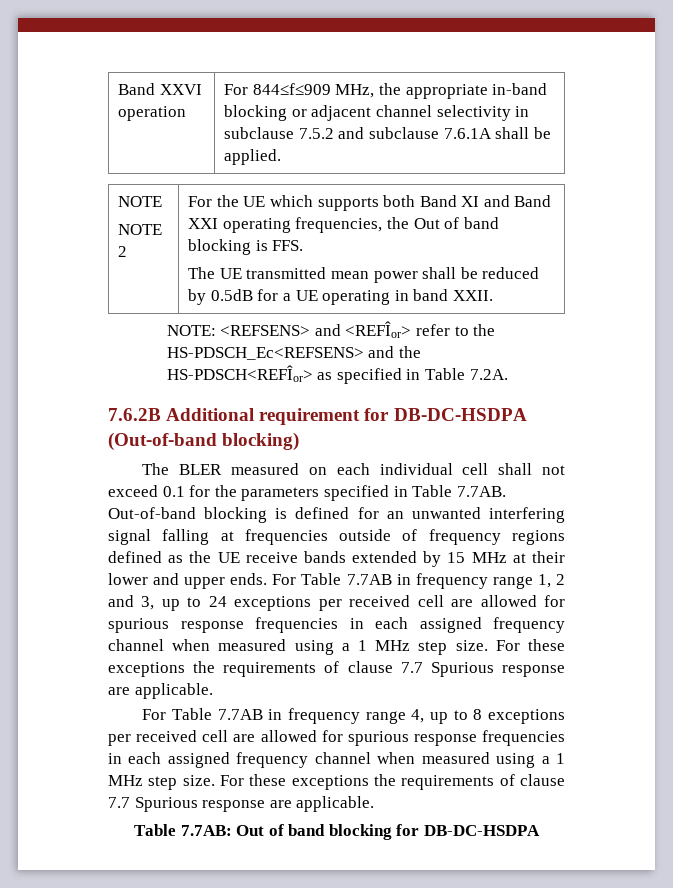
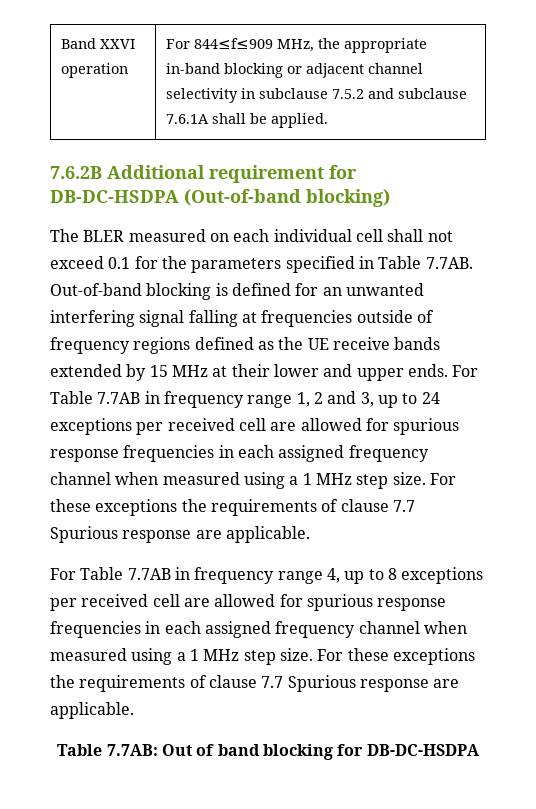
[118,196,163,207] [118,224,163,235] [118,246,128,257] [188,195,552,211] [188,217,499,233] [188,239,304,255] [188,267,540,283] [188,289,493,305] [166,321,496,338] [166,346,421,360] [166,365,508,384] // NOTE // NOTE 2 | For the UE which supports both Band XI and Band XXI operating frequencies, the Out of band blocking is FFS. // The UE transmitted mean power shall be reduced by 0.5dB for a UE operating in band XXII. // NOTE: <REFSENS> and <REFÎor> refer to the HS-PDSCH_Ec<REFSENS> and the HS-PDSCH<REFÎor> as specified in Table 7.2A. -> (329, 120) none

